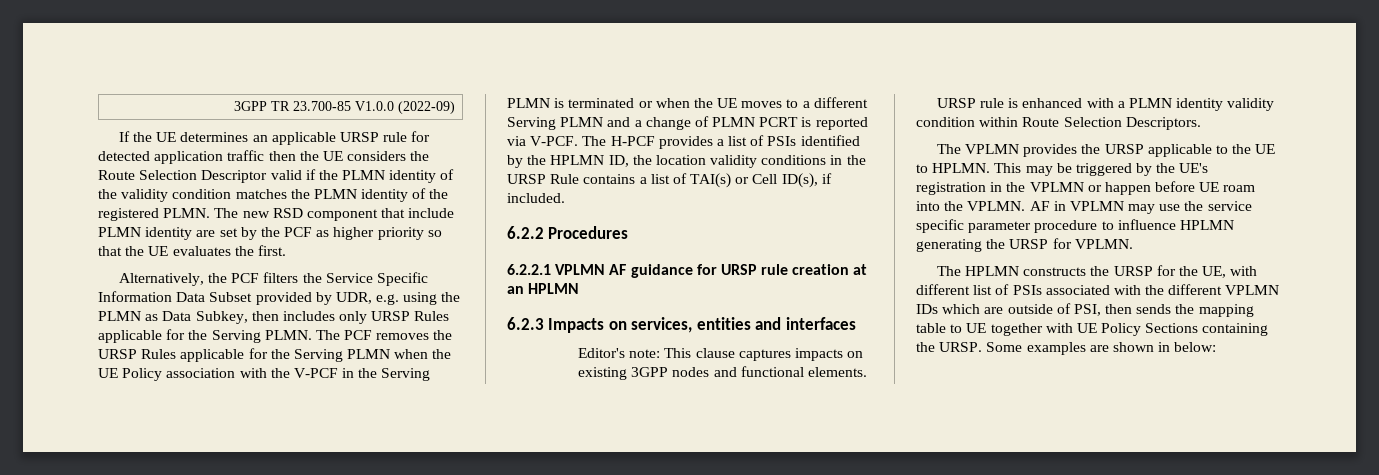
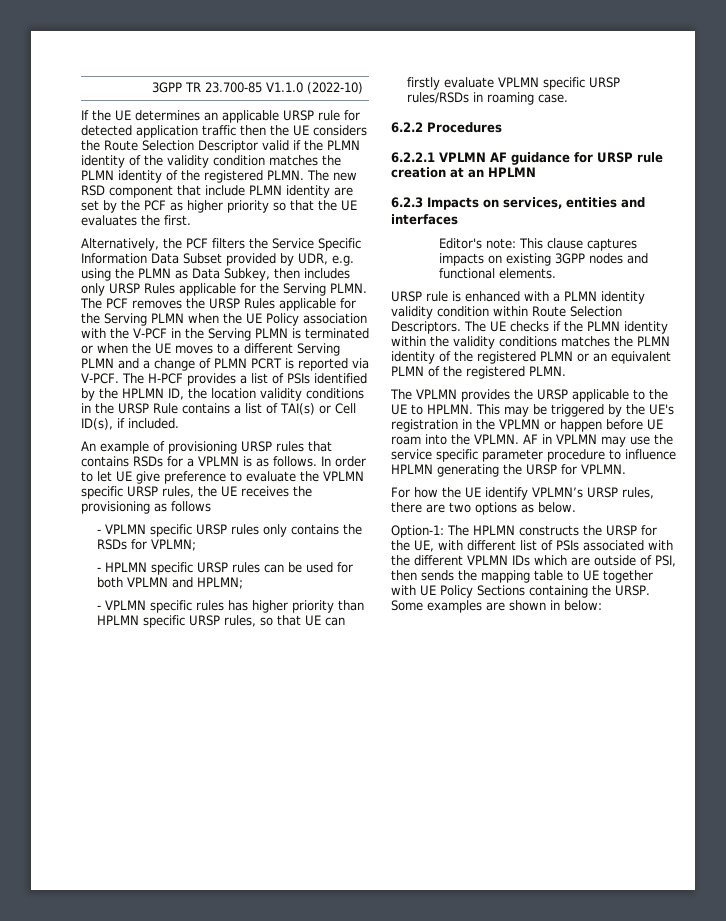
[354,101,455,114] V1.0.0 (2022-09) -> [265,82,363,94] V1.1.0 (2022-10)
(565, 198) none -> [81,441,332,454] [81,456,366,467] [81,471,364,484] [81,486,312,499] [81,501,211,514] [96,524,362,537] [96,539,196,551] [96,562,353,575] [96,577,243,589] [96,600,364,613] [96,615,345,628] [406,77,620,90] [406,92,568,105] // An example of provisioning URSP rules that contains RSDs for a VPLMN is as follows. In order to let UE give preference to evaluate the VPLMN specific URSP rules, the UE receives the provisioning as follows // - VPLMN specific URSP rules only contains the RSDs for VPLMN; // - HPLMN specific URSP rules can be used for both VPLMN and HPLMN; // - VPLMN specific rules has higher priority than HPLMN specific URSP rules, so that UE can firstly evaluate VPLMN specific URSP rules/RSDs in roaming case.
(1201, 123) none -> [464,321,668,334] [391,336,670,349] [391,351,671,364] [391,366,566,379] The UE checks if the PLMN identity within the validity conditions matches the PLMN identity of the registered PLMN or an equivalent PLMN of the registered PLMN.
(1133, 244) none -> [391,487,654,500] [391,502,576,515] [391,525,444,538] For how the UE identify VPLMN’s URSP rules, there are two options as below. // Option-1:

